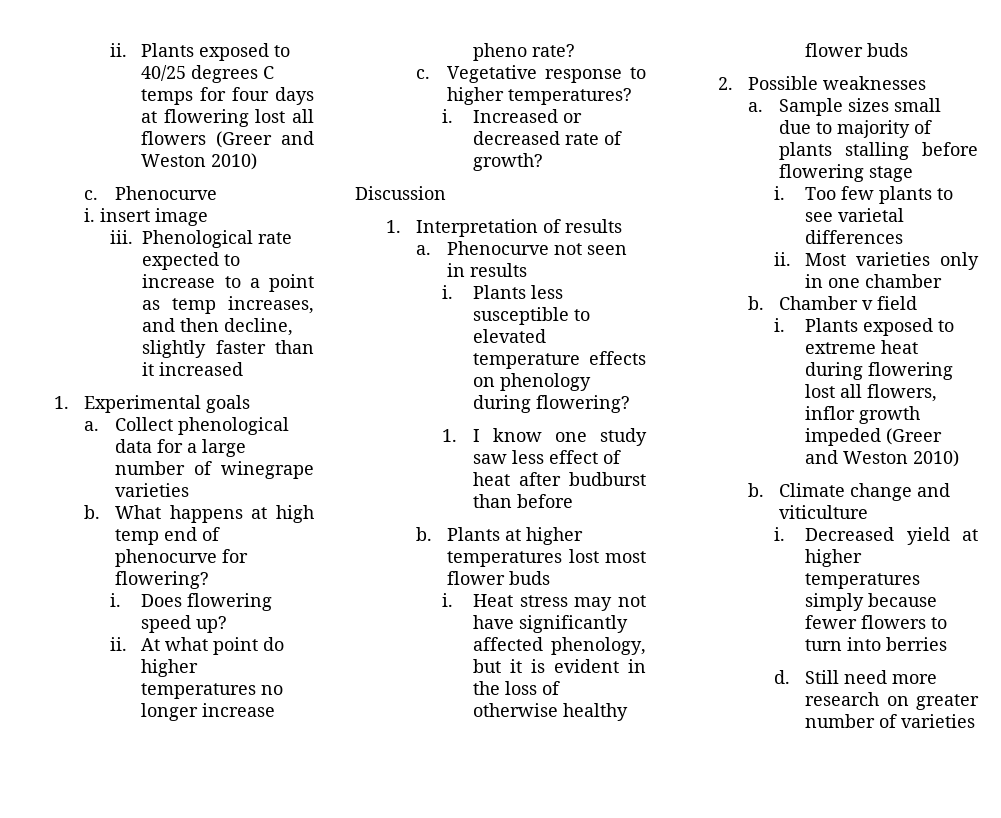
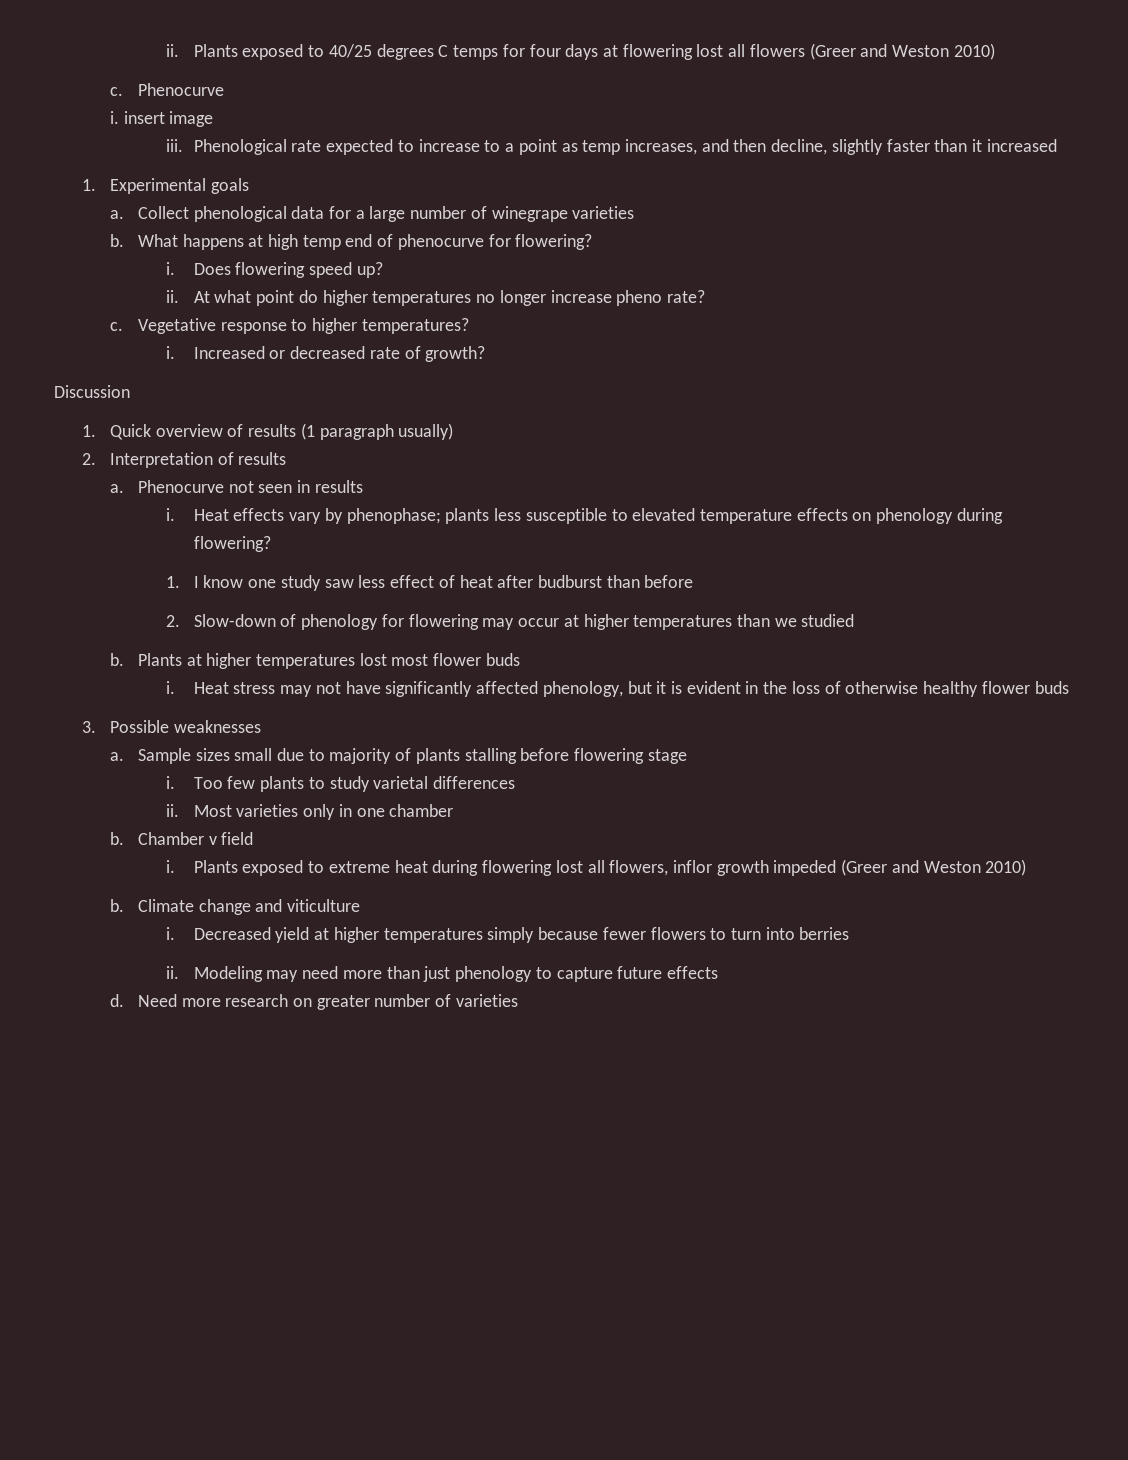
(401, 226) none -> [109,423,454,440] [81,453,96,465] Quick overview of results (1 paragraph usually) // 2.
[473,285,527,299] Plants -> [193,508,490,524] Heat effects vary by phenophase; plants
(574, 501) none -> [165,614,855,630] // 2. Slow-down of phenology for flowering may occur at higher temperatures than we studied
[717,77,733,90] 2. -> [81,721,96,733] 3.
[805,212,834,222] see -> [329,776,370,792] study
[774,670,888,684] d. Still need -> [165,966,719,982] [109,994,177,1007] ii. Modeling may need more than just phenology to capture future effects // d. Need

